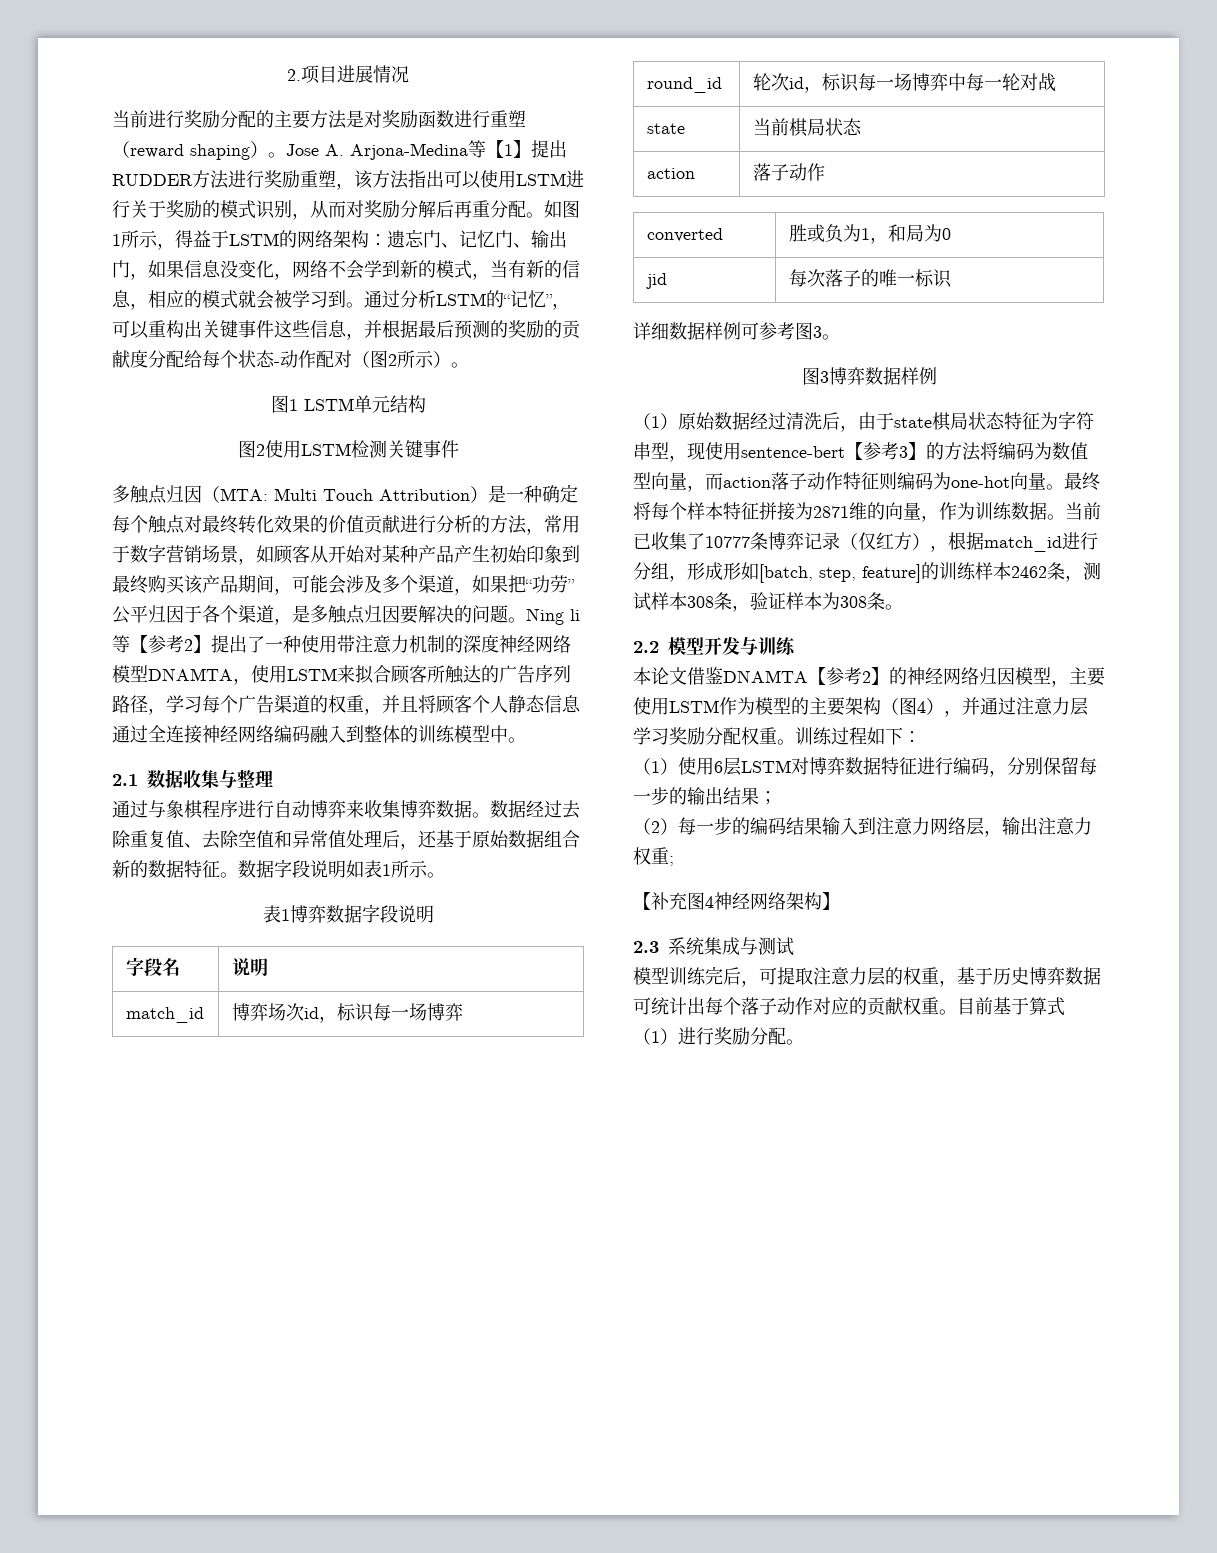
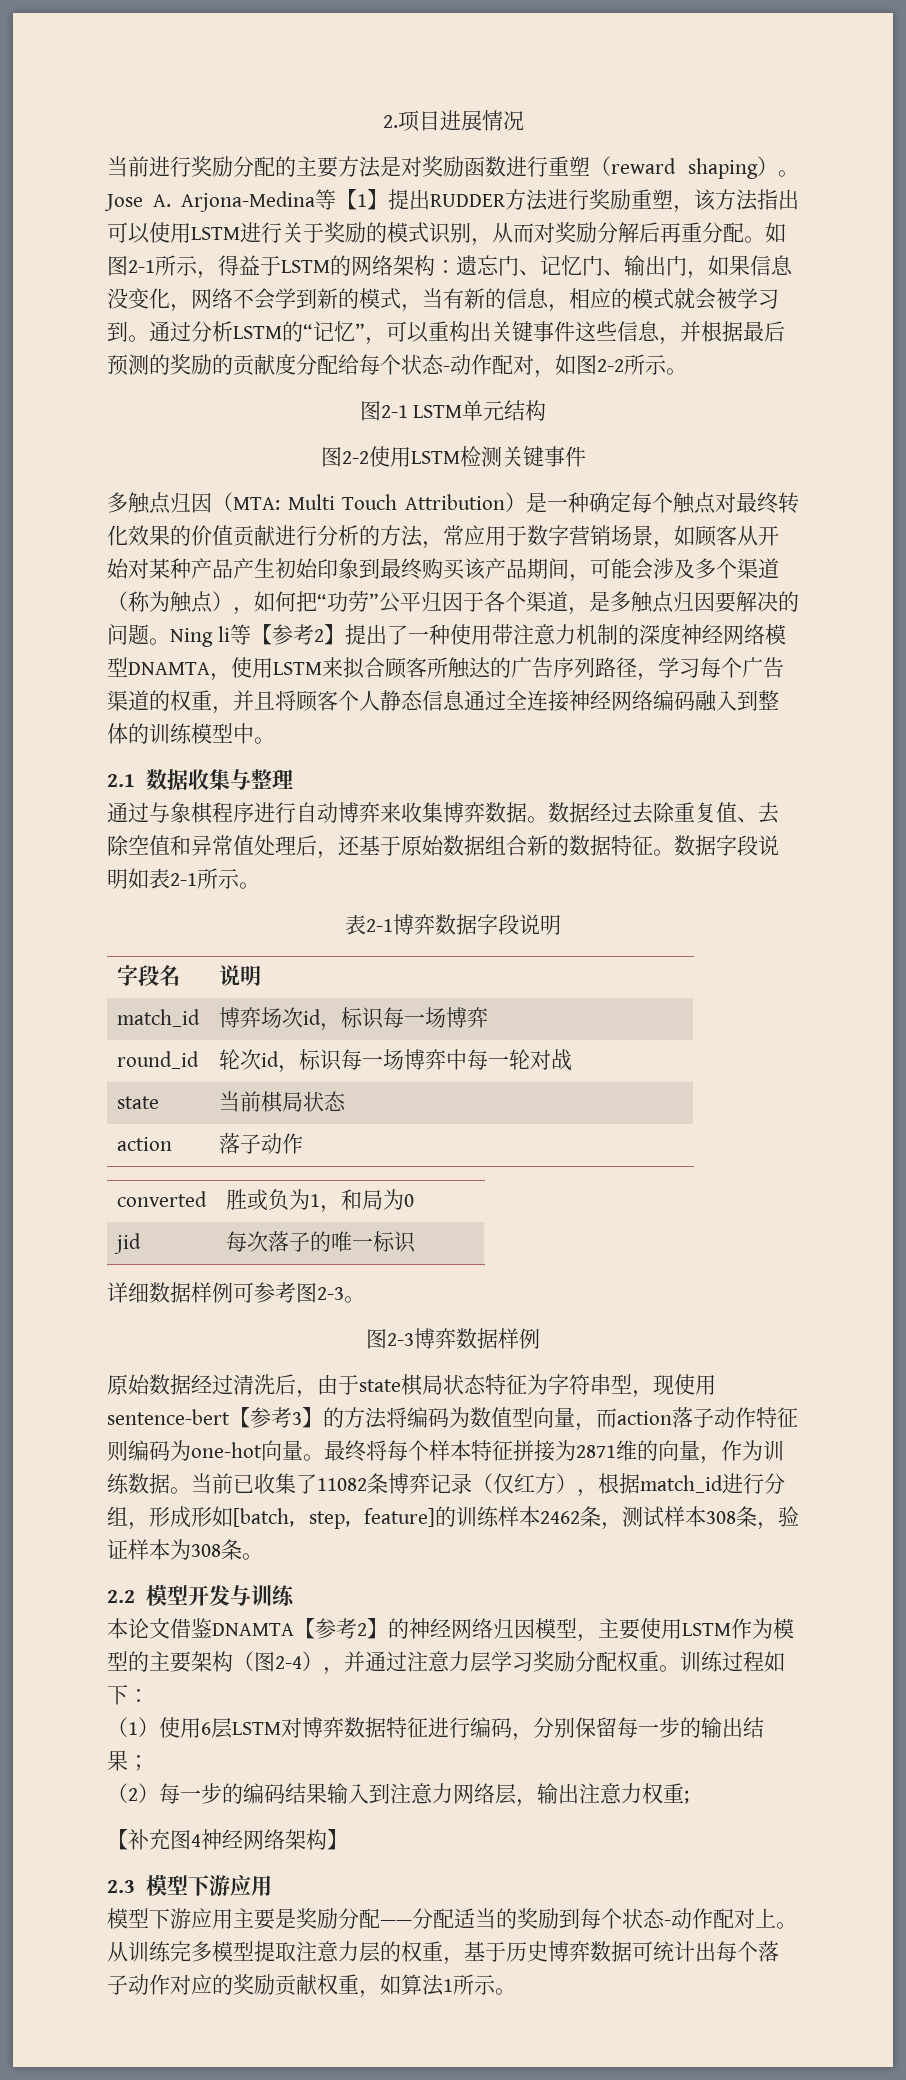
[112,234,121,246] 1 -> [128,260,155,273] 2-1
[352,350,469,368] [270,395,298,413] （图2所示）。 // 图1 -> [534,354,687,378] [359,400,408,421] ，如图2-2所示。 // 图2-1
[255,444,265,456] 2 -> [341,451,369,464] 2-2
(562, 524) none -> [464,525,485,546] 应
[454,575,508,595] ，如果 -> [107,591,296,615] （称为触点），如何
[382,864,391,876] 1 -> [170,873,197,886] 2-1
[280,909,290,921] 1 -> [366,919,393,932] 2-1
[813,326,840,340] [801,367,829,385] 3。 // 图3 -> [317,1287,365,1303] [366,1328,414,1349] 2-3。 // 图2-3
[633,413,678,430] （1） -> (540, 1338) none
[705,536,750,548] 10777 -> [317,1478,367,1491] 11082
[917,701,926,713] 4 -> [275,1656,302,1669] 2-4
[668,937,794,956] [633,966,777,987] 系统集成与测试 // 模型训练完后，可 -> [145,1875,272,1896] [107,1908,797,1930] [107,1941,254,1962] 模型下游应用 // 模型下游应用主要是奖励分配——分配适当的奖励到每个状态-动作配对上。从训练完多模型
(867, 1006) none -> [233,1974,275,1995] 奖励
[939,997,1065,1016] [633,1027,786,1045] 。目前基于算式（1）进行奖励分配 -> [359,1974,496,1998] ，如算法1所示

